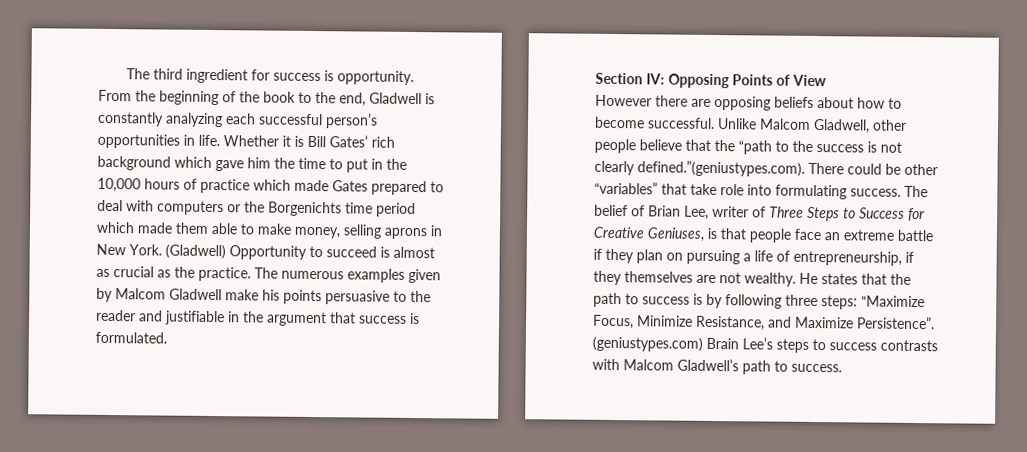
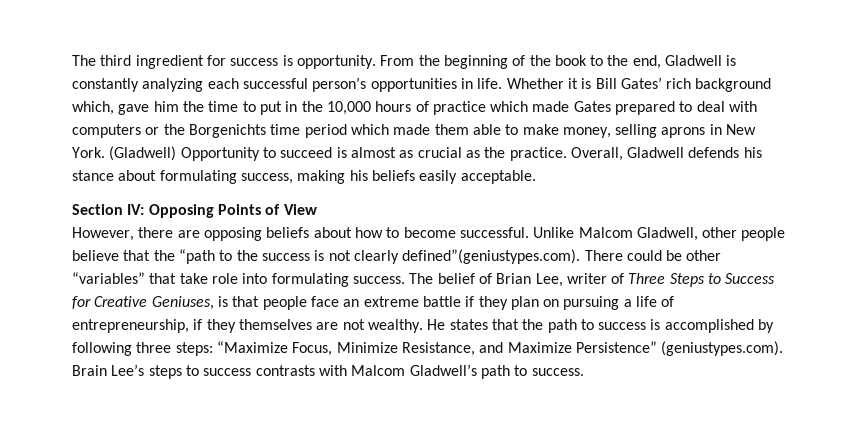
[174,156,212,168] which -> [72,101,114,115] which,
[254,267,441,284] [96,287,431,305] [96,309,420,327] [95,331,167,344] The numerous examples given by Malcom Gladwell make his points persuasive to the reader and justifiable in the argument that success is formulated. -> [570,147,762,161] [72,170,536,184] Overall, Gladwell defends his stance about formulating success, making his beliefs easily acceptable.
[595,94,652,107] However -> [72,227,134,241] However,
[637,160,805,177] defined.”(geniustypes.com). -> [402,249,581,264] defined”(geniustypes.com).
(703, 299) none -> [664,319,754,333] accomplished
[856,316,935,330] [592,336,703,352] Persistence”. (geniustypes.com) -> [575,341,784,356] Persistence” (geniustypes.com).

